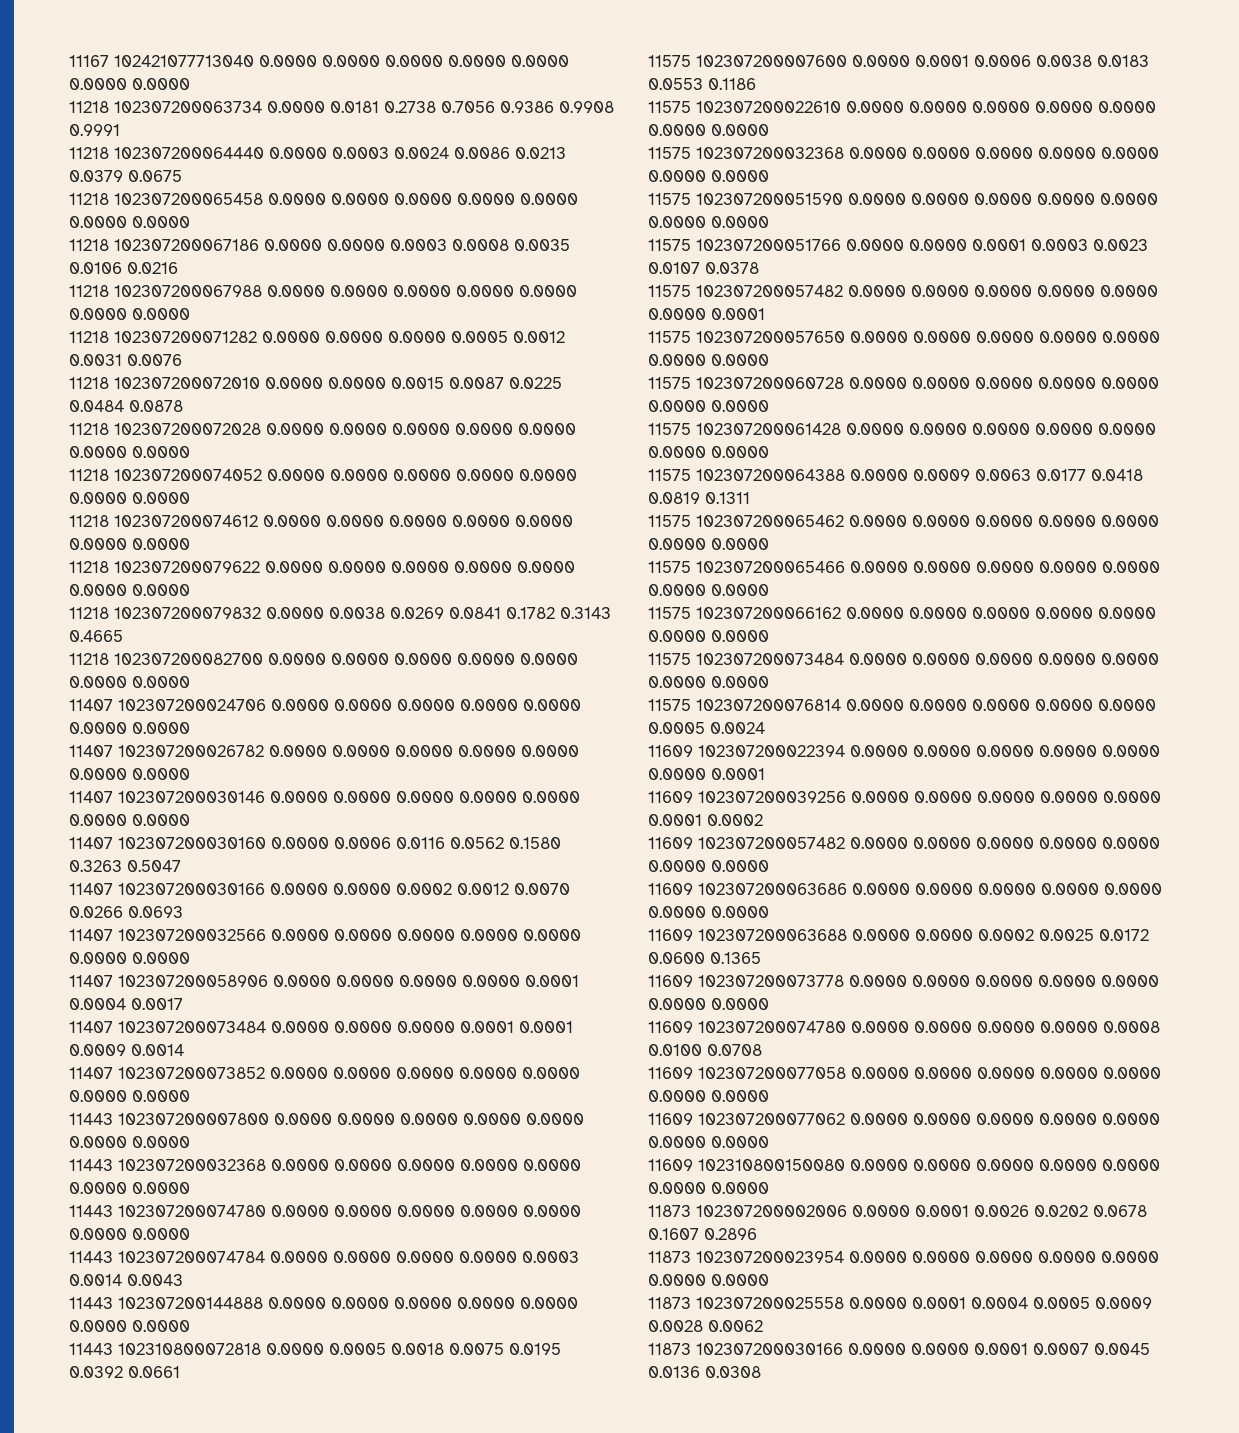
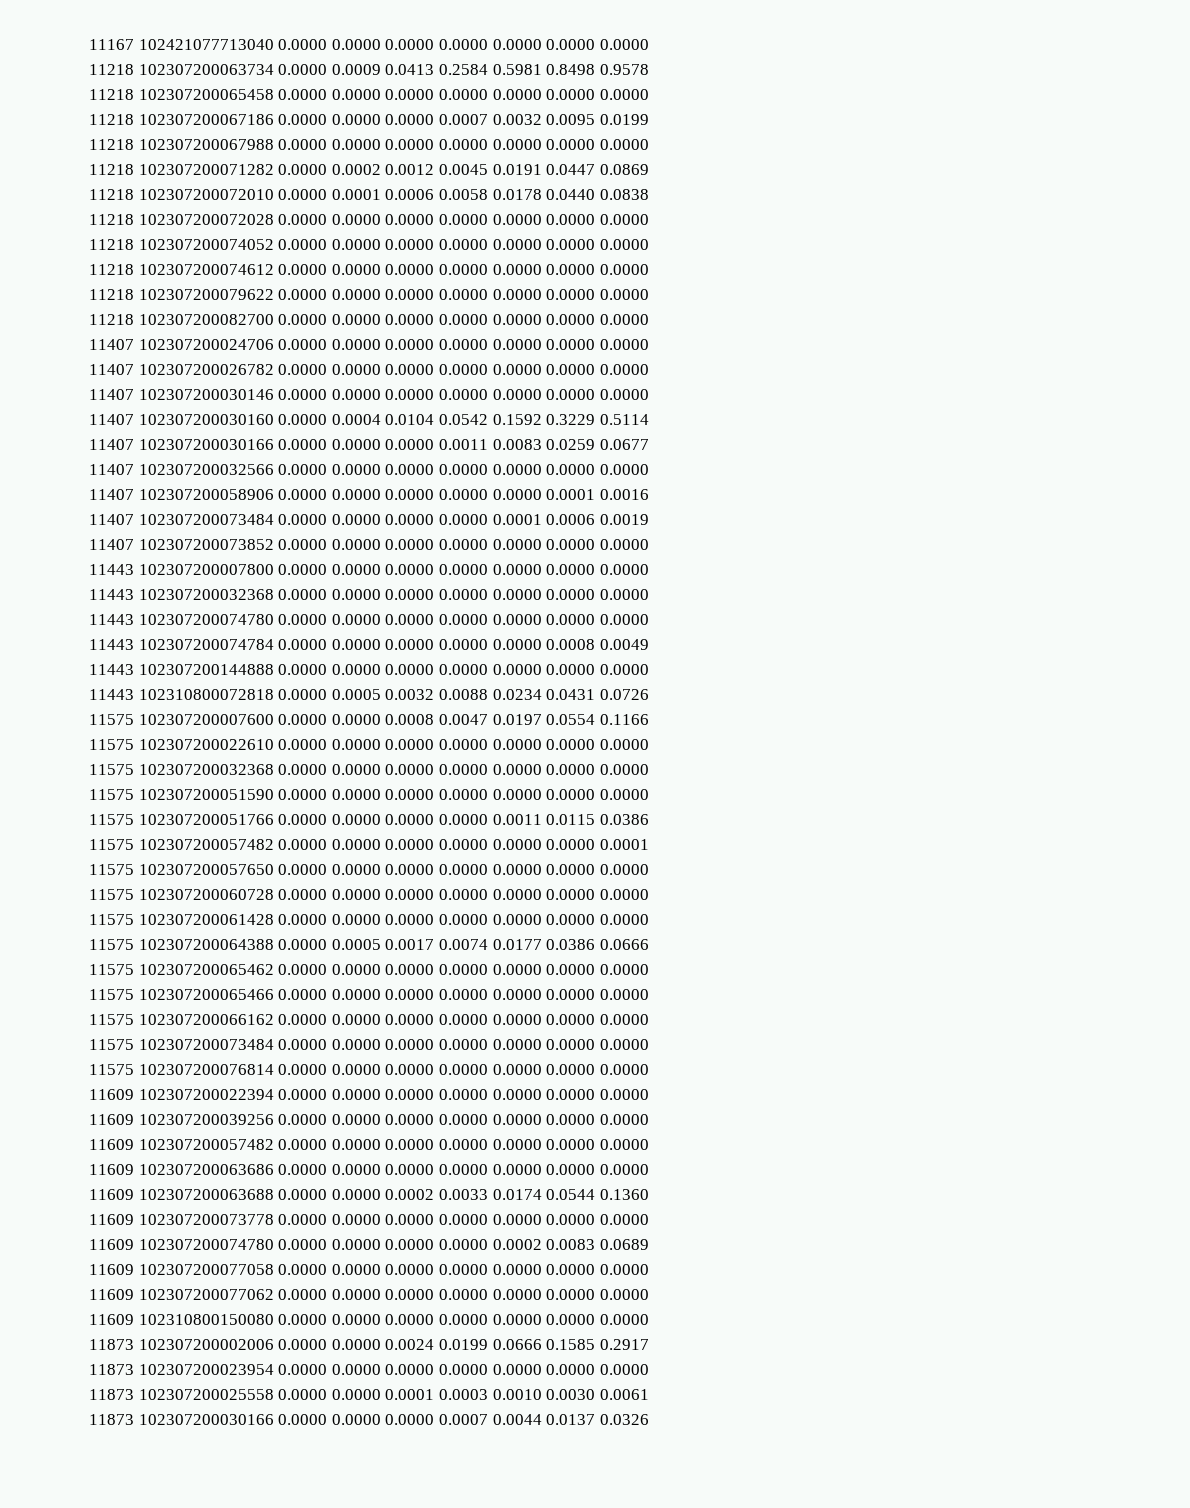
[330,101,614,113] [69,124,120,136] [69,147,566,159] [69,170,182,182] 0.0181 0.2738 0.7056 0.9386 0.9908 0.9991 // 11218 102307200064440 0.0000 0.0003 0.0024 0.0086 0.0213 0.0379 0.0675 -> [331,64,649,75] 0.0009 0.0413 0.2584 0.5981 0.8498 0.9578
[390,239,570,251] [69,262,178,274] 0.0003 0.0008 0.0035 0.0106 0.0216 -> [385,114,649,125] 0.0000 0.0007 0.0032 0.0095 0.0199
[325,331,565,343] [69,354,182,366] [69,377,562,389] [69,400,183,412] 0.0000 0.0000 0.0005 0.0012 0.0031 0.0076 // 11218 102307200072010 0.0000 0.0000 0.0015 0.0087 0.0225 0.0484 0.0878 -> [331,164,649,175] [89,189,649,200] 0.0002 0.0012 0.0045 0.0191 0.0447 0.0869 // 11218 102307200072010 0.0000 0.0001 0.0006 0.0058 0.0178 0.0440 0.0838
[69,607,611,619] [69,630,123,642] // 11218 102307200079832 0.0000 0.0038 0.0269 0.0841 0.1782 0.3143 0.4665 -> (649, 294) none
[334,837,561,849] [69,860,181,872] 0.0006 0.0116 0.0562 0.1580 0.3263 0.5047 -> [331,414,649,425] 0.0004 0.0104 0.0542 0.1592 0.3229 0.5114
[396,883,570,895] [69,906,183,918] 0.0002 0.0012 0.0070 0.0266 0.0693 -> [385,439,649,450] 0.0000 0.0011 0.0083 0.0259 0.0677
[525,975,579,987] [69,998,183,1010] 0.0001 0.0004 0.0017 -> [492,489,649,500] 0.0000 0.0001 0.0016
[460,1021,573,1033] [69,1044,184,1056] 0.0001 0.0001 0.0009 0.0014 -> [438,514,649,525] 0.0000 0.0001 0.0006 0.0019
[522,1251,579,1263] [69,1274,183,1286] 0.0003 0.0014 0.0043 -> [492,639,649,650] 0.0000 0.0008 0.0049
[391,1343,561,1355] [69,1366,180,1378] [648,55,1149,67] [648,78,756,90] 0.0018 0.0075 0.0195 0.0392 0.0661 // 11575 102307200007600 0.0000 0.0001 0.0006 0.0038 0.0183 0.0553 0.1186 -> [385,689,649,700] [89,714,649,725] 0.0032 0.0088 0.0234 0.0431 0.0726 // 11575 102307200007600 0.0000 0.0000 0.0008 0.0047 0.0197 0.0554 0.1166
[972,239,1148,251] [648,262,759,274] 0.0001 0.0003 0.0023 0.0107 0.0378 -> [385,814,649,825] 0.0000 0.0000 0.0011 0.0115 0.0386
[913,469,1143,481] [648,492,750,504] 0.0009 0.0063 0.0177 0.0418 0.0819 0.1311 -> [331,939,649,950] 0.0005 0.0017 0.0074 0.0177 0.0386 0.0666
[648,722,765,734] 0.0005 0.0024 -> [546,1064,649,1075] 0.0000 0.0000
[711,768,765,780] 0.0001 -> [599,1089,649,1100] 0.0000
[648,814,763,826] 0.0001 0.0002 -> [546,1114,649,1125] 0.0000 0.0000
[1039,929,1149,941] [648,952,761,964] 0.0025 0.0172 0.0600 0.1365 -> [438,1189,649,1200] 0.0033 0.0174 0.0544 0.1360
[1103,1021,1160,1033] [648,1044,762,1056] 0.0008 0.0100 0.0708 -> [492,1239,649,1250] 0.0002 0.0083 0.0689
[915,1205,1147,1217] [648,1228,757,1240] 0.0001 0.0026 0.0202 0.0678 0.1607 0.2896 -> [331,1339,649,1350] 0.0000 0.0024 0.0199 0.0666 0.1585 0.2917
[912,1297,1152,1309] [648,1320,763,1332] 0.0001 0.0004 0.0005 0.0009 0.0028 0.0062 -> [331,1389,649,1400] 0.0000 0.0001 0.0003 0.0010 0.0030 0.0061
[974,1343,1150,1355] [648,1366,761,1378] 0.0001 0.0007 0.0045 0.0136 0.0308 -> [385,1414,649,1425] 0.0000 0.0007 0.0044 0.0137 0.0326

